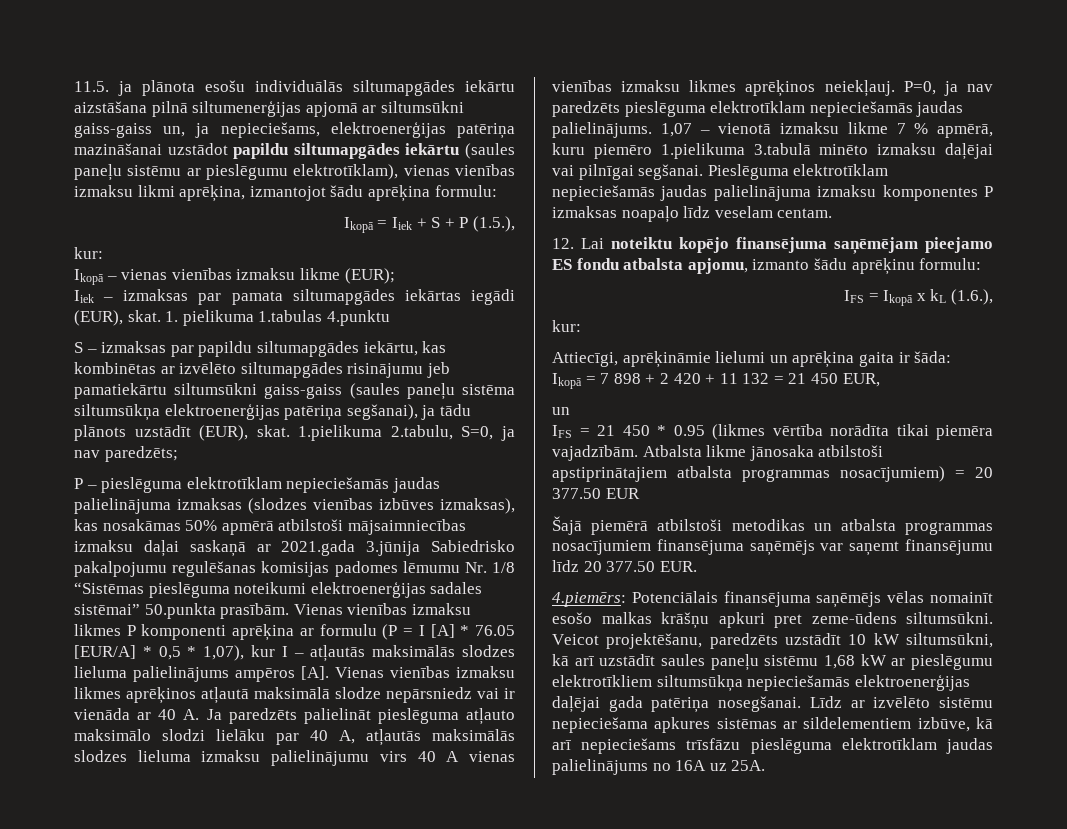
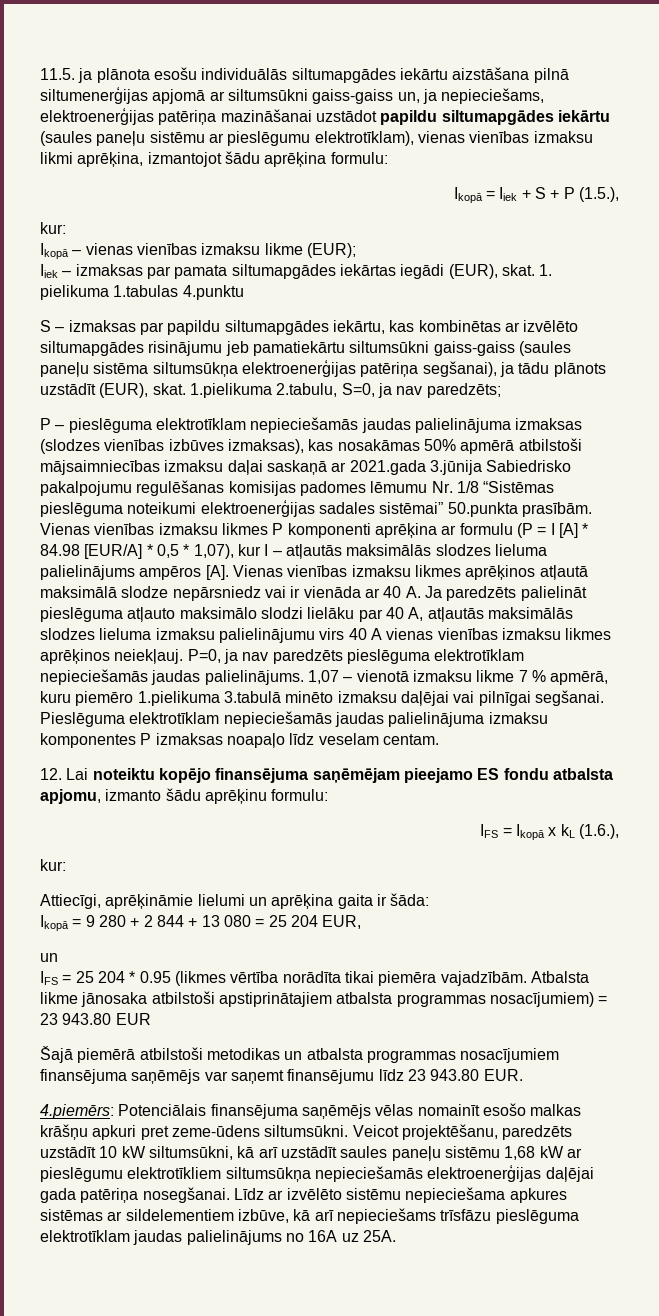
[475,625,516,636] 76.05 -> [40,544,80,556] 84.98
[600,373,839,384] 7 898 + 2 420 + 11 132 = 21 450 -> [85,915,318,927] 9 280 + 2 844 + 13 080 = 25 204
[597,425,650,436] 21 450 -> [75,971,125,983] 25 204
[975,467,993,478] [552,488,601,499] 20 377.50 -> [40,1013,112,1025] 23 943.80
[583,561,656,572] 20 377.50 -> [407,1069,480,1081] 23 943.80

